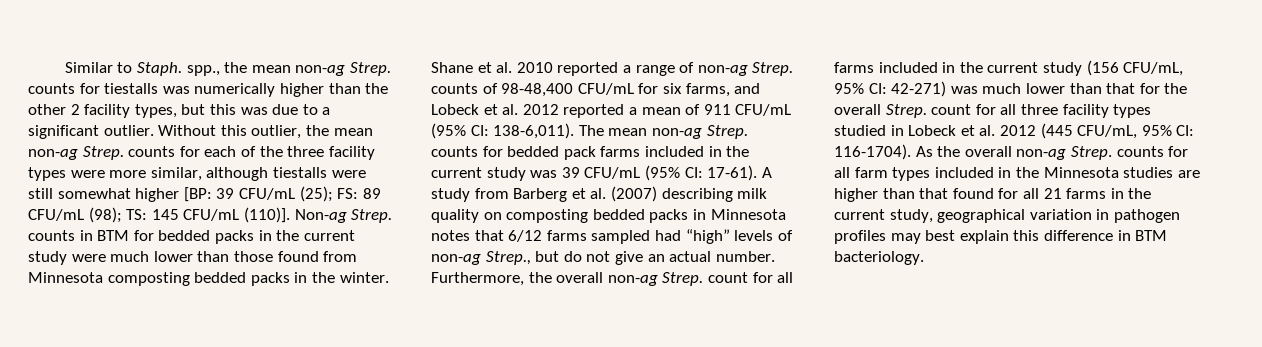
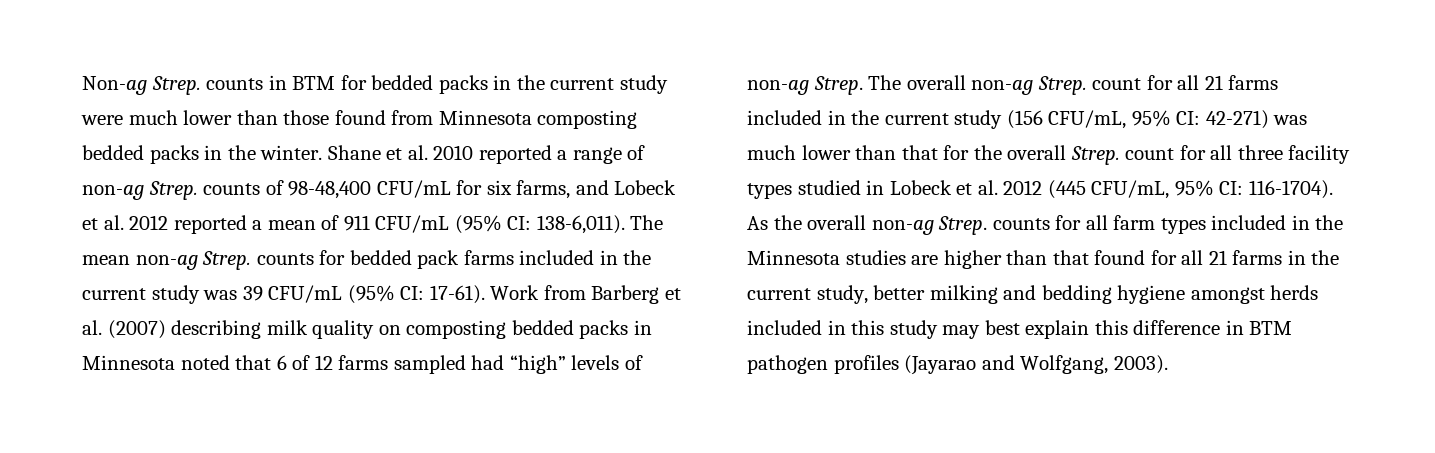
[64,62,391,76] [28,83,389,97] [28,104,331,118] [28,125,373,139] [28,146,375,160] [28,167,366,181] [28,186,381,202] [28,207,290,223] Similar to Staph. spp., the mean non-ag Strep. counts for tiestalls was numerically higher than the other 2 facility types, but this was due to a significant outlier. Without this outlier, the mean non-ag Strep. counts for each of the three facility types were more similar, although tiestalls were still somewhat higher [BP: 39 CFU/mL (25); FS: 89 CFU/mL (98); TS: 145 CFU/mL (110)]. -> (82, 85) none
[761,167,772,178] [431,188,470,202] A study -> [490,285,540,300] Work
[431,230,543,242] notes that 6/12 -> [180,355,333,370] noted that 6 of 12
[485,251,775,265] [431,272,552,286] Strep., but do not give an actual number. Furthermore, the -> [813,75,902,95] Strep. The
(794, 277) none -> [1204,75,1223,90] 21
[937,209,1180,223] [834,230,886,244] geographical variation in pathogen profiles -> [873,285,1319,304] [747,320,938,339] better milking and bedding hygiene amongst herds included in this study
[834,251,924,265] bacteriology. -> [747,355,1168,375] pathogen profiles (Jayarao and Wolfgang, 2003).

